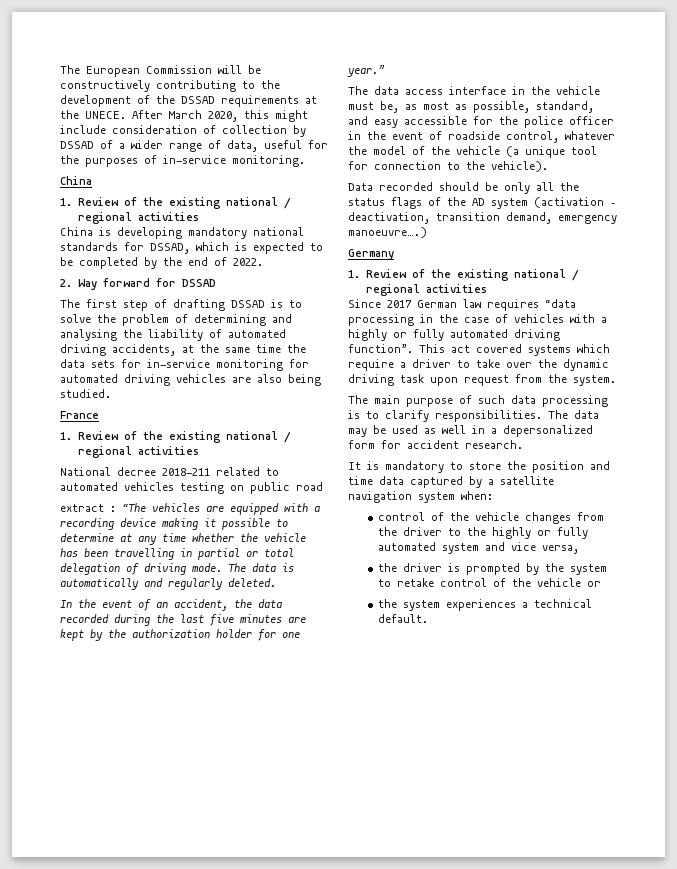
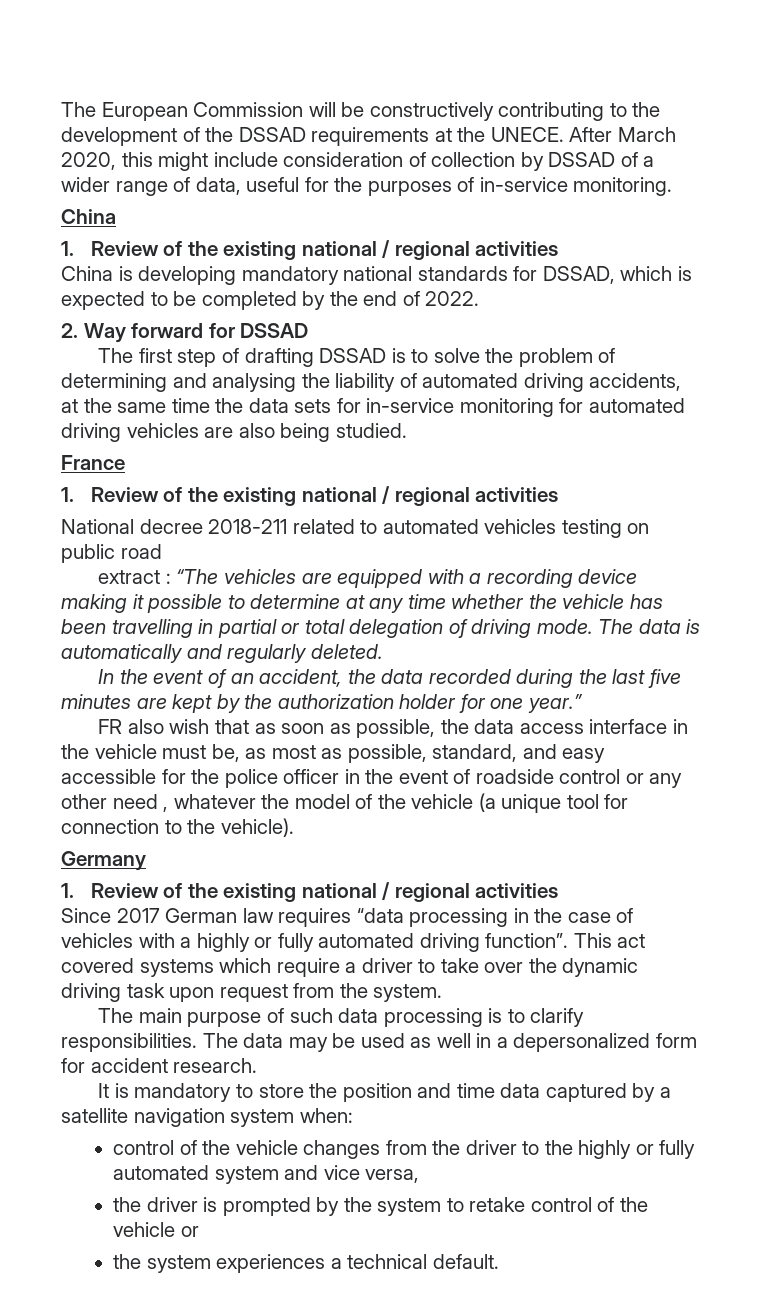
[348,86,368,95] The -> [98,719,469,738] FR also wish that as soon as possible, the
[506,131,559,143] control, -> [559,769,683,788] [61,794,169,812] control or any other need ,
[348,182,579,194] [348,197,616,209] [348,212,617,224] [348,227,427,238] // Data recorded should be only all the status flags of the AD system (activation – deactivation, transition demand, emergency manoeuvre….) -> (294, 827) none

